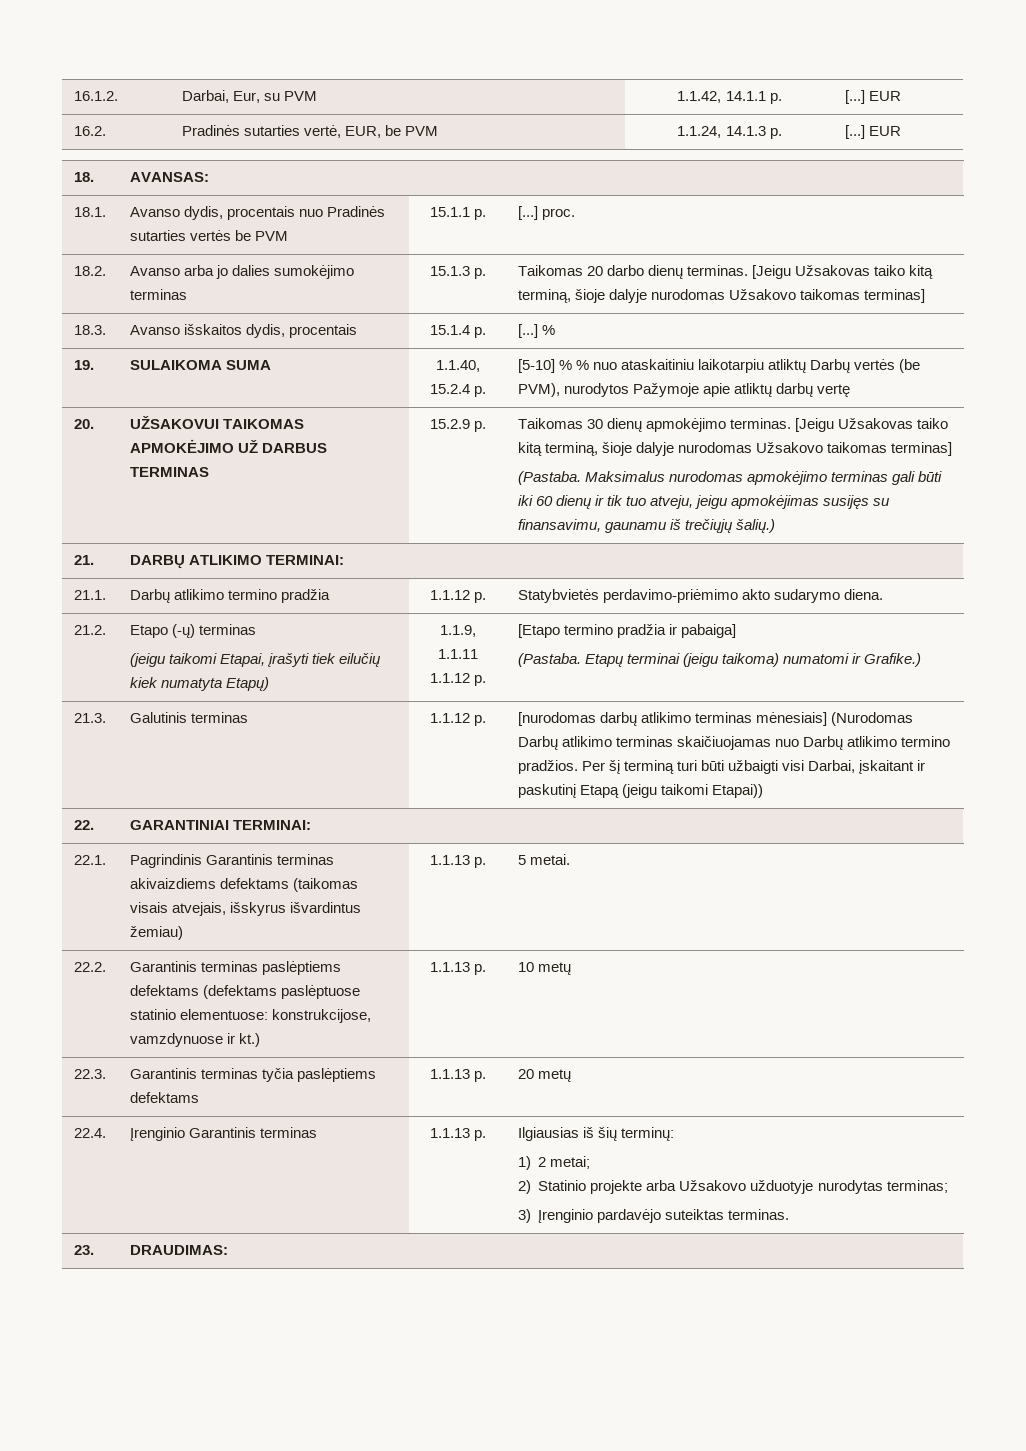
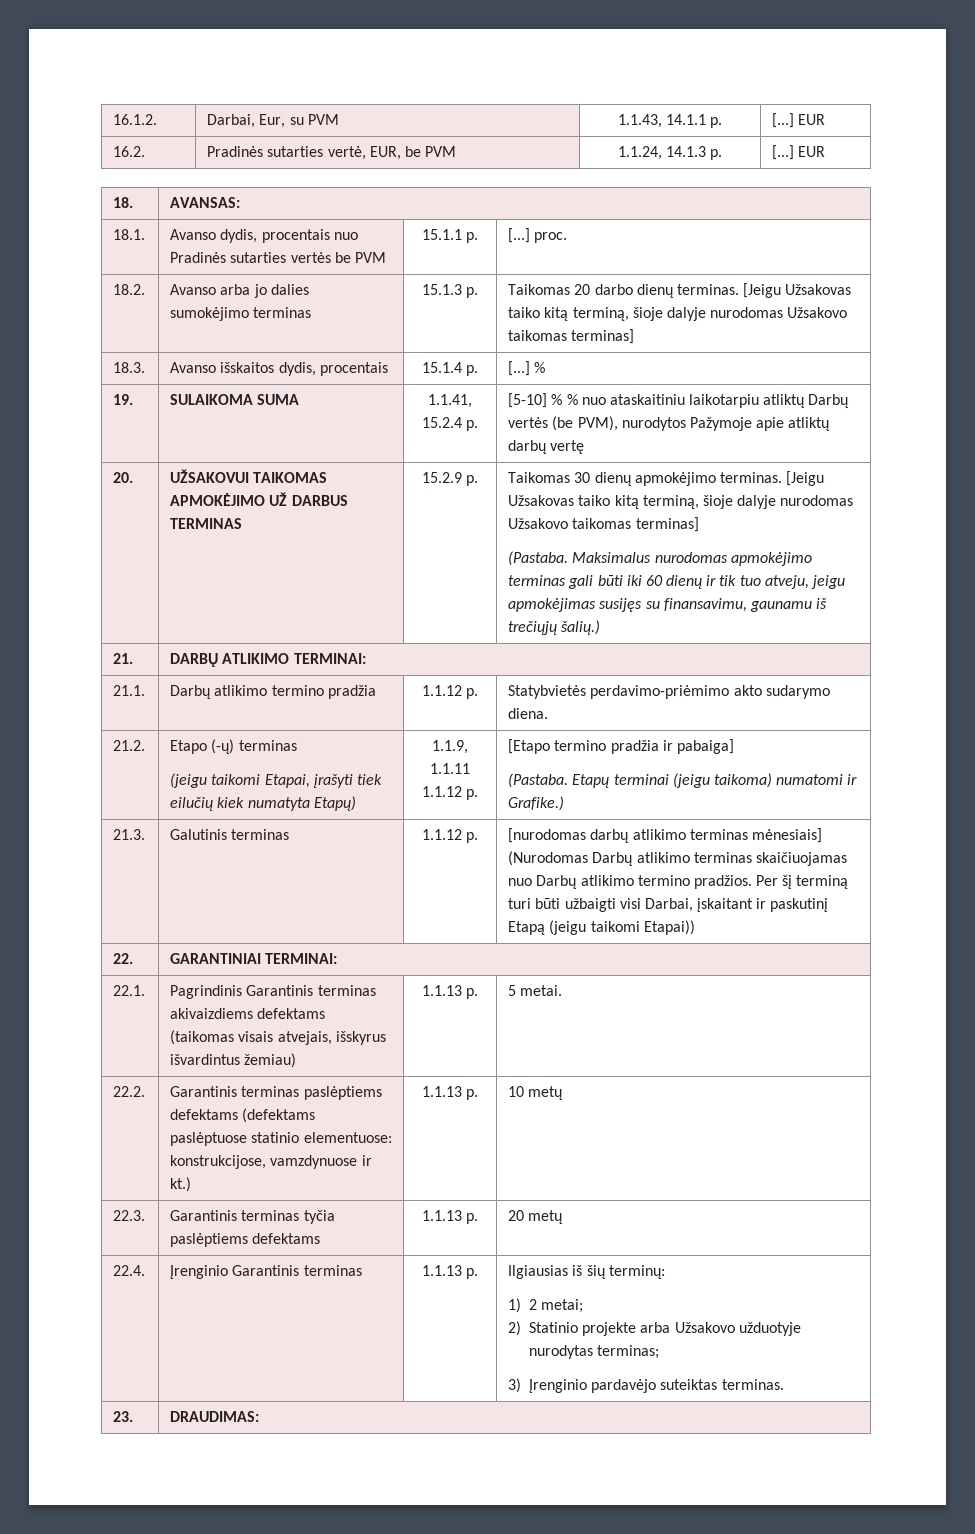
[677,91,722,103] 1.1.42, -> [617,114,662,128] 1.1.43,
[436,360,480,372] 1.1.40, -> [428,394,472,408] 1.1.41,

